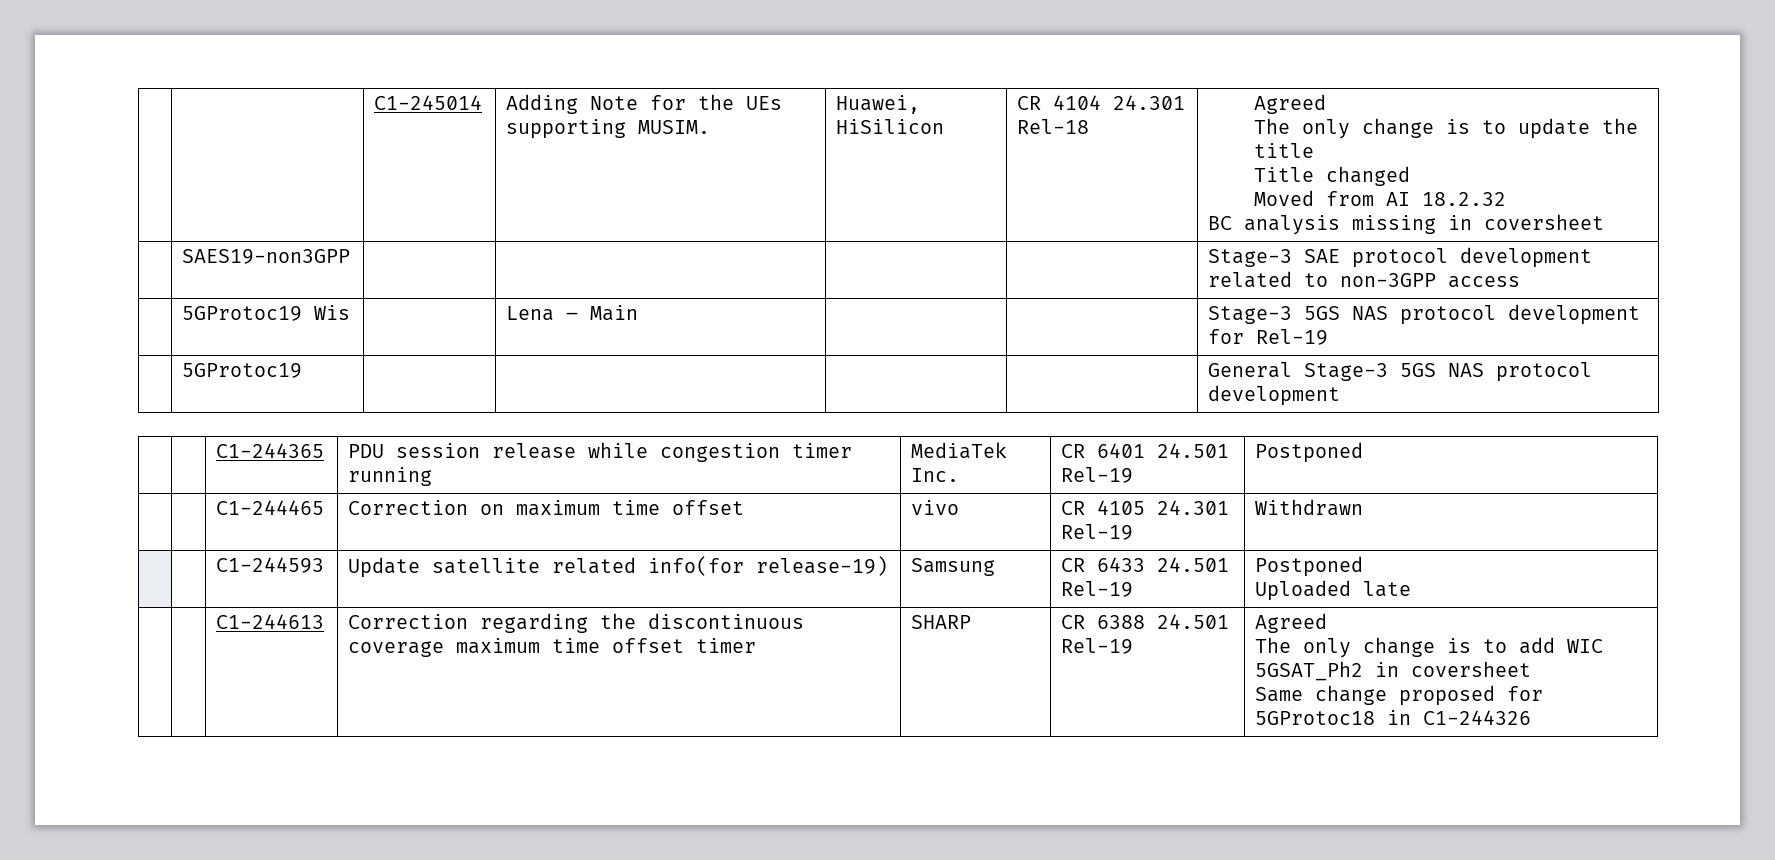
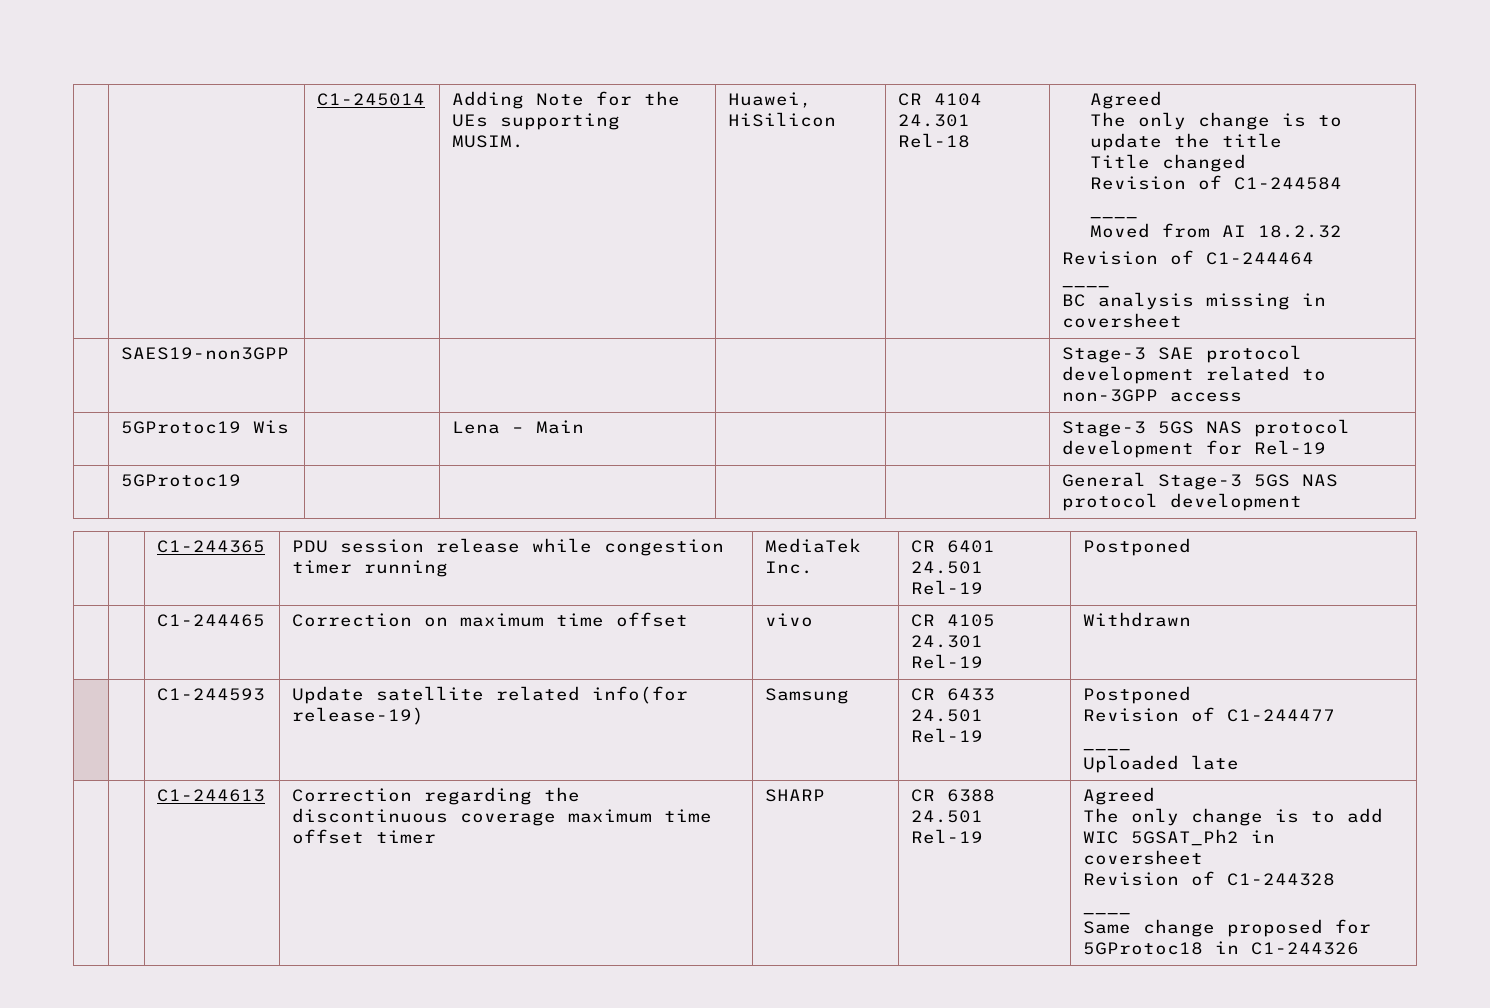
(1410, 176) none -> [1090,175,1343,190] [1090,216,1139,219] // Revision of C1-244584 // ____
(1506, 199) none -> [1062,250,1315,265] [1062,285,1111,288] // Revision of C1-244464 // ____
(1364, 566) none -> [1083,707,1336,722] [1083,748,1132,751] // Revision of C1-244477 // ____
(1532, 669) none -> [1083,871,1336,886] [1083,912,1132,915] // Revision of C1-244328 // ____

